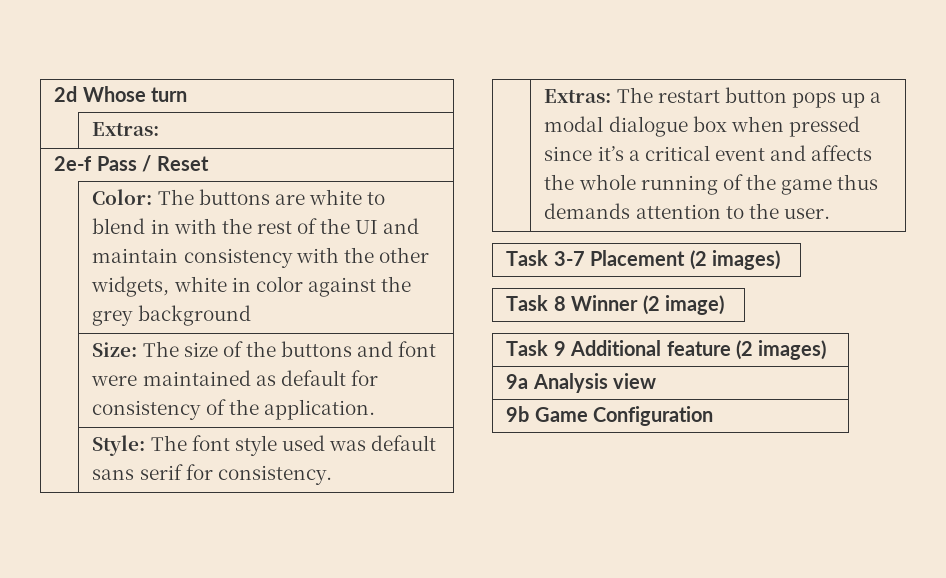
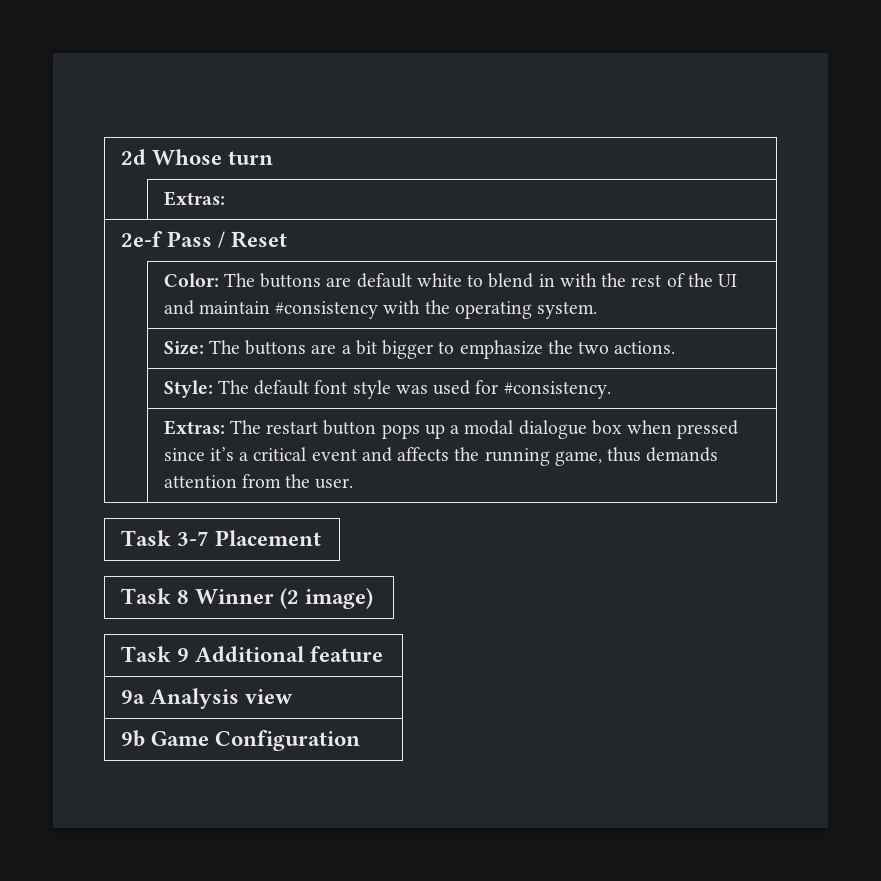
(305, 199) none -> [356,273,412,288] default
[183,247,429,268] [91,276,412,297] [92,305,251,326] [92,341,437,357] [91,370,378,386] [92,399,375,420] consistency with the other widgets, white in color against the grey background // | Size: The size of the buttons and font were maintained as default for consistency of the application. -> [275,300,598,319] [163,340,676,359] #consistency with the operating system. // | Size: The buttons are a bit bigger to emphasize the two actions.
(187, 443) none -> [254,380,310,395] default
[281,435,437,451] [92,464,332,485] used was default sans serif for consistency. -> [395,380,611,399] was used for #consistency.
[578,174,833,195] whole running of the game -> [484,448,602,466] running game,
[725,206,744,219] to -> [241,474,281,488] from
[689,250,781,270] (2 images) -> (321, 538) none
[736,340,827,360] (2 images) -> (383, 654) none

